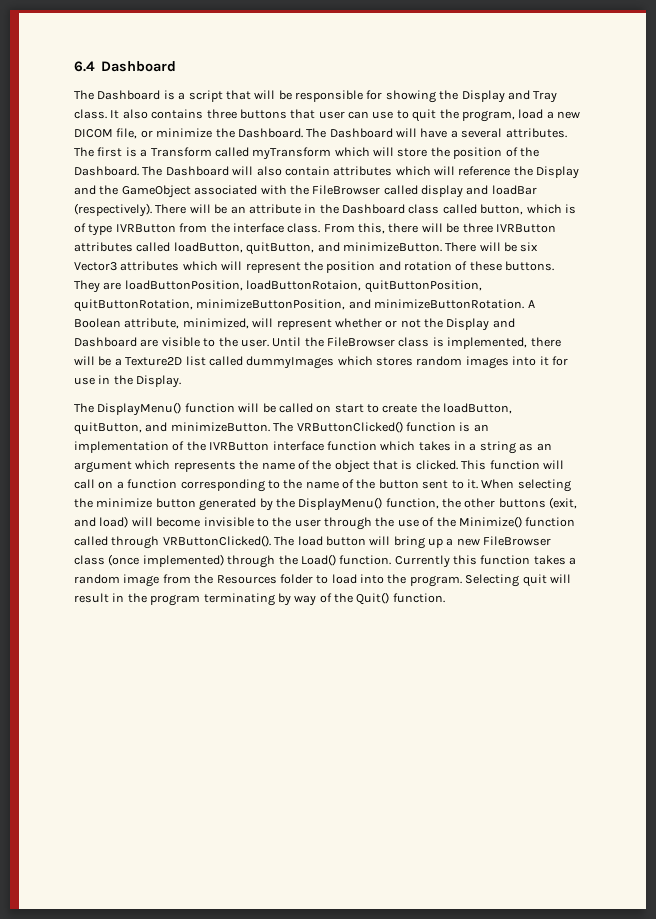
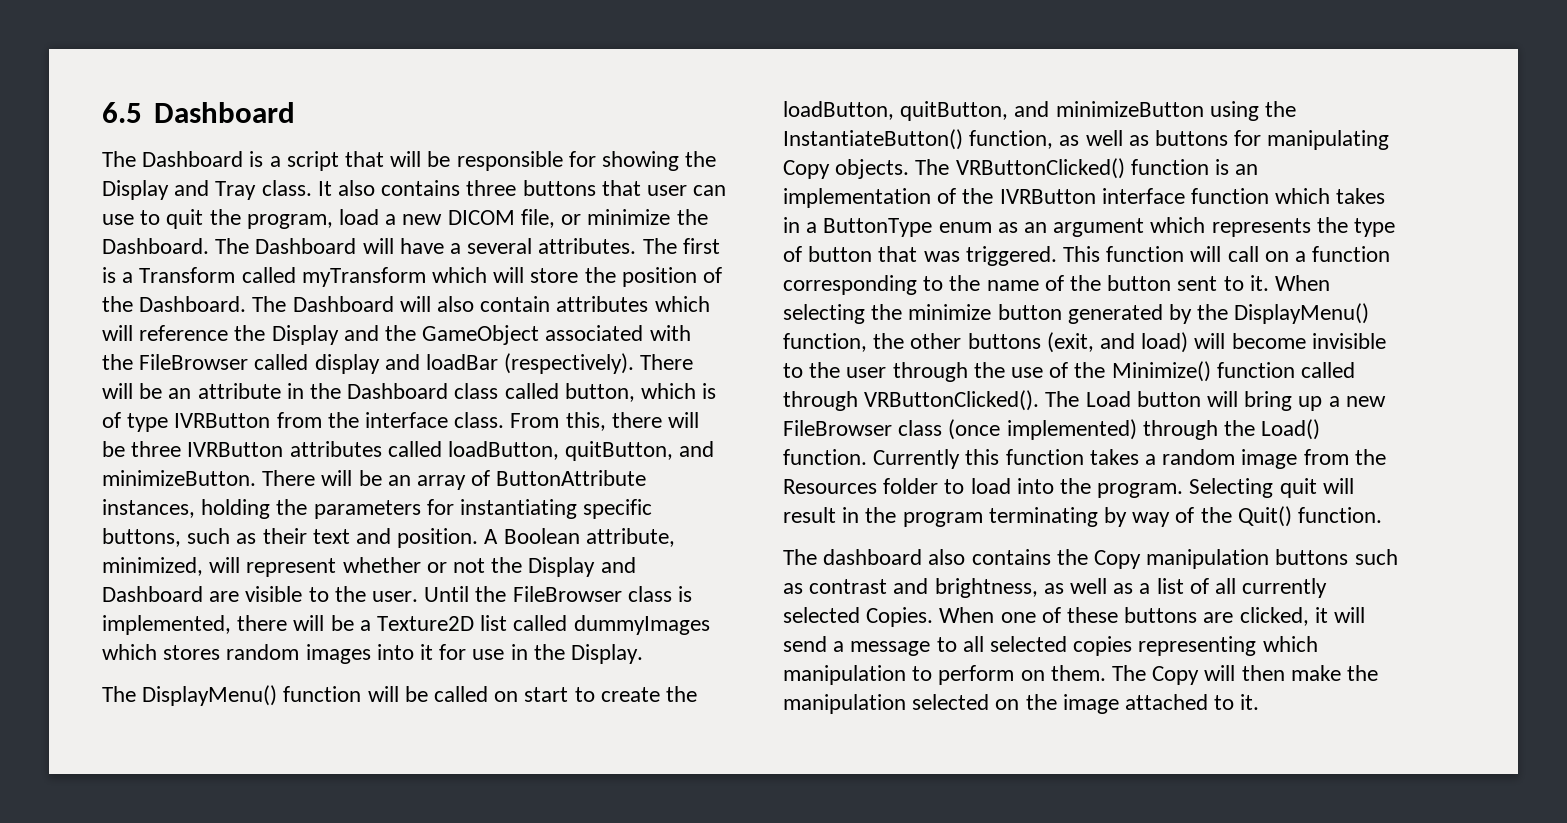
[74,61,95,72] 6.4 -> [102,102,142,123] 6.5
[520,242,539,252] [74,261,555,273] [74,280,482,293] [74,299,525,312] six Vector3 attributes which will represent the position and rotation of these buttons. They are loadButtonPosition, loadButtonRotaion, quitButtonPosition, quitButtonRotation, minimizeButtonPosition, and minimizeButtonRotation. -> [387,470,647,490] [102,499,653,519] [102,528,479,548] an array of ButtonAttribute instances, holding the parameters for instantiating specific buttons, such as their text and position.
[170,422,270,432] minimizeButton. -> [1055,101,1297,121] [783,129,1390,150] [783,159,910,179] minimizeButton using the InstantiateButton() function, as well as buttons for manipulating Copy objects.
[479,441,516,454] string -> [823,218,992,237] ButtonType enum
[261,460,458,473] name of the object that is clicked. -> [1354,218,1396,237] [783,246,1057,266] type of button that was triggered.
[297,536,323,546] load -> [1085,391,1131,407] Load
(445, 598) none -> [783,549,1398,569] [783,578,1328,598] [783,607,1366,627] [783,636,1318,656] [783,665,1379,685] [783,694,1260,714] // The dashboard also contains the Copy manipulation buttons such as contrast and brightness, as well as a list of all currently selected Copies. When one of these buttons are clicked, it will send a message to all selected copies representing which manipulation to perform on them. The Copy will then make the manipulation selected on the image attached to it.

